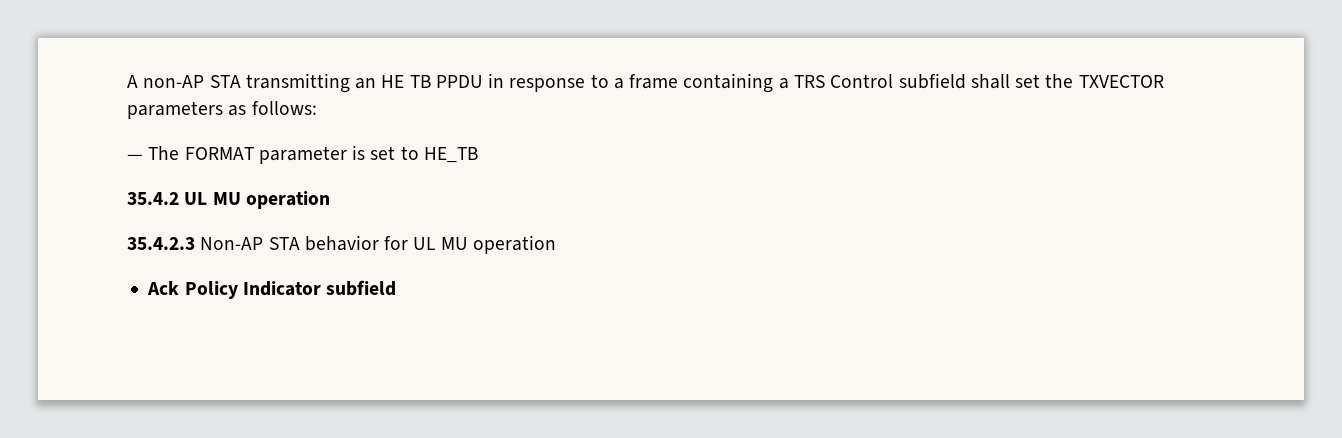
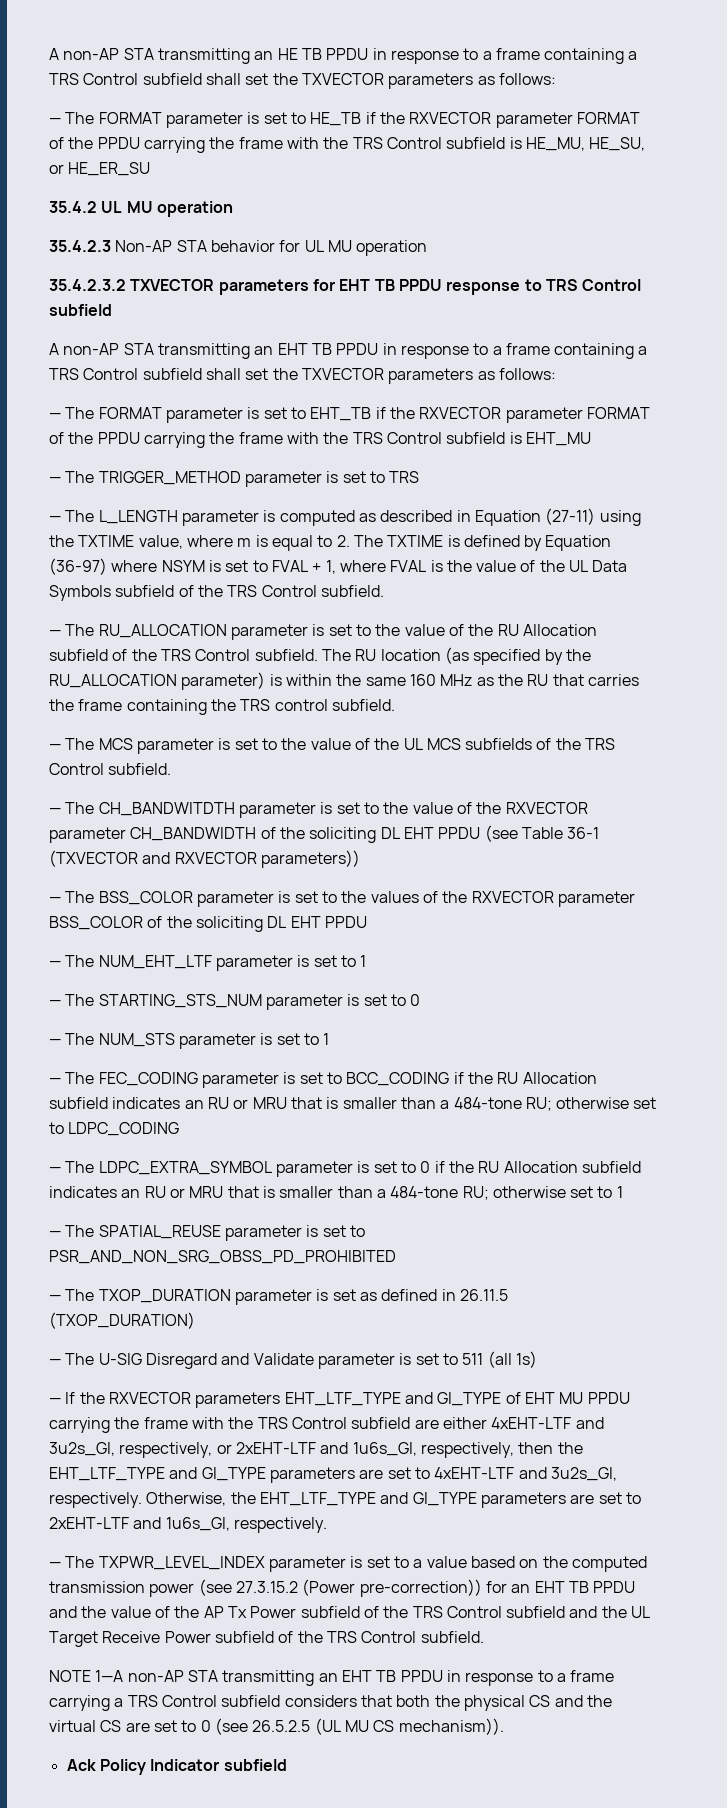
(478, 155) none -> [365,112,640,128] [49,137,646,153] [49,162,151,176] if the RXVECTOR parameter FORMAT of the PPDU carrying the frame with the TRS Control subfield is HE_MU, HE_SU, or HE_ER_SU
(556, 244) none -> [49,279,642,295] [49,304,112,316] [49,343,648,359] [49,368,556,384] [49,407,650,423] [49,432,591,448] [49,471,420,487] [49,508,641,526] [49,535,612,551] [49,558,628,575] [49,585,384,601] [49,624,597,640] [49,647,591,665] [49,672,639,690] [49,699,395,715] [49,738,616,754] [49,763,172,775] [49,802,588,818] [49,825,600,843] [49,850,360,868] [49,891,635,907] [49,916,367,932] [49,955,367,971] [49,994,421,1010] [49,1033,330,1049] [49,1072,597,1088] [49,1097,657,1111] [49,1122,180,1136] [49,1161,641,1177] [49,1186,623,1200] [49,1225,365,1241] [49,1250,396,1264] [49,1289,508,1305] [49,1312,195,1329] [49,1351,537,1369] [49,1392,630,1408] [49,1417,604,1433] [49,1442,583,1458] [49,1467,617,1483] [49,1492,641,1508] [49,1517,327,1533] [49,1556,647,1572] [49,1579,636,1597] [49,1606,651,1618] [49,1631,484,1647] [49,1670,615,1686] [49,1695,612,1711] [49,1718,504,1735] // 35.4.2.3.2 TXVECTOR parameters for EHT TB PPDU response to TRS Control subfield // A non-AP STA transmitting an EHT TB PPDU in response to a frame containing a TRS Control subfield shall set the TXVECTOR parameters as follows: // — The FORMAT parameter is set to EHT_TB if the RXVECTOR parameter FORMAT of the PPDU carrying the frame with the TRS Control subfield is EHT_MU // — The TRIGGER_METHOD parameter is set to TRS // — The L_LENGTH parameter is computed as described in Equation (27-11) using the TXTIME value, where m is equal to 2. The TXTIME is defined by Equation (36-97) where NSYM is set to FVAL + 1, where FVAL is the value of the UL Data Symbols subfield of the TRS Control subfield. // — The RU_ALLOCATION parameter is set to the value of the RU Allocation subfield of the TRS Control subfield. The RU location (as specified by the RU_ALLOCATION parameter) is within the same 160 MHz as the RU that carries the frame containing the TRS control subfield. // — The MCS parameter is set to the value of the UL MCS subfields of the TRS Control subfield. // — The CH_BANDWITDTH parameter is set to the value of the RXVECTOR parameter CH_BANDWIDTH of the soliciting DL EHT PPDU (see Table 36-1 (TXVECTOR and RXVECTOR parameters)) // — The BSS_COLOR parameter is set to the values of the RXVECTOR parameter BSS_COLOR of the soliciting DL EHT PPDU // — The NUM_EHT_LTF parameter is set to 1 // — The STARTING_STS_NUM parameter is set to 0 // — The NUM_STS parameter is set to 1 // — The FEC_CODING parameter is set to BCC_CODING if the RU Allocation subfield indicates an RU or MRU that is smaller than a 484-tone RU; otherwise set to LDPC_CODING // — The LDPC_EXTRA_SYMBOL parameter is set to 0 if the RU Allocation subfield indicates an RU or MRU that is smaller than a 484-tone RU; otherwise set to 1 // — The SPATIAL_REUSE parameter is set to PSR_AND_NON_SRG_OBSS_PD_PROHIBITED // — The TXOP_DURATION parameter is set as defined in 26.11.5 (TXOP_DURATION) // — The U-SIG Disregard and Validate parameter is set to 511 (all 1s) // — If the RXVECTOR parameters EHT_LTF_TYPE and GI_TYPE of EHT MU PPDU carrying the frame with the TRS Control subfield are either 4xEHT-LTF and 3u2s_GI, respectively, or 2xEHT-LTF and 1u6s_GI, respectively, then the EHT_LTF_TYPE and GI_TYPE parameters are set to 4xEHT-LTF and 3u2s_GI, respectively. Otherwise, the EHT_LTF_TYPE and GI_TYPE parameters are set to 2xEHT-LTF and 1u6s_GI, respectively. // — The TXPWR_LEVEL_INDEX parameter is set to a value based on the computed transmission power (see 27.3.15.2 (Power pre-correction)) for an EHT TB PPDU and the value of the AP Tx Power subfield of the TRS Control subfield and the UL Target Receive Power subfield of the TRS Control subfield. // NOTE 1—A non-AP STA transmitting an EHT TB PPDU in response to a frame carrying a TRS Control subfield considers that both the physical CS and the virtual CS are set to 0 (see 26.5.2.5 (UL MU CS mechanism)).

